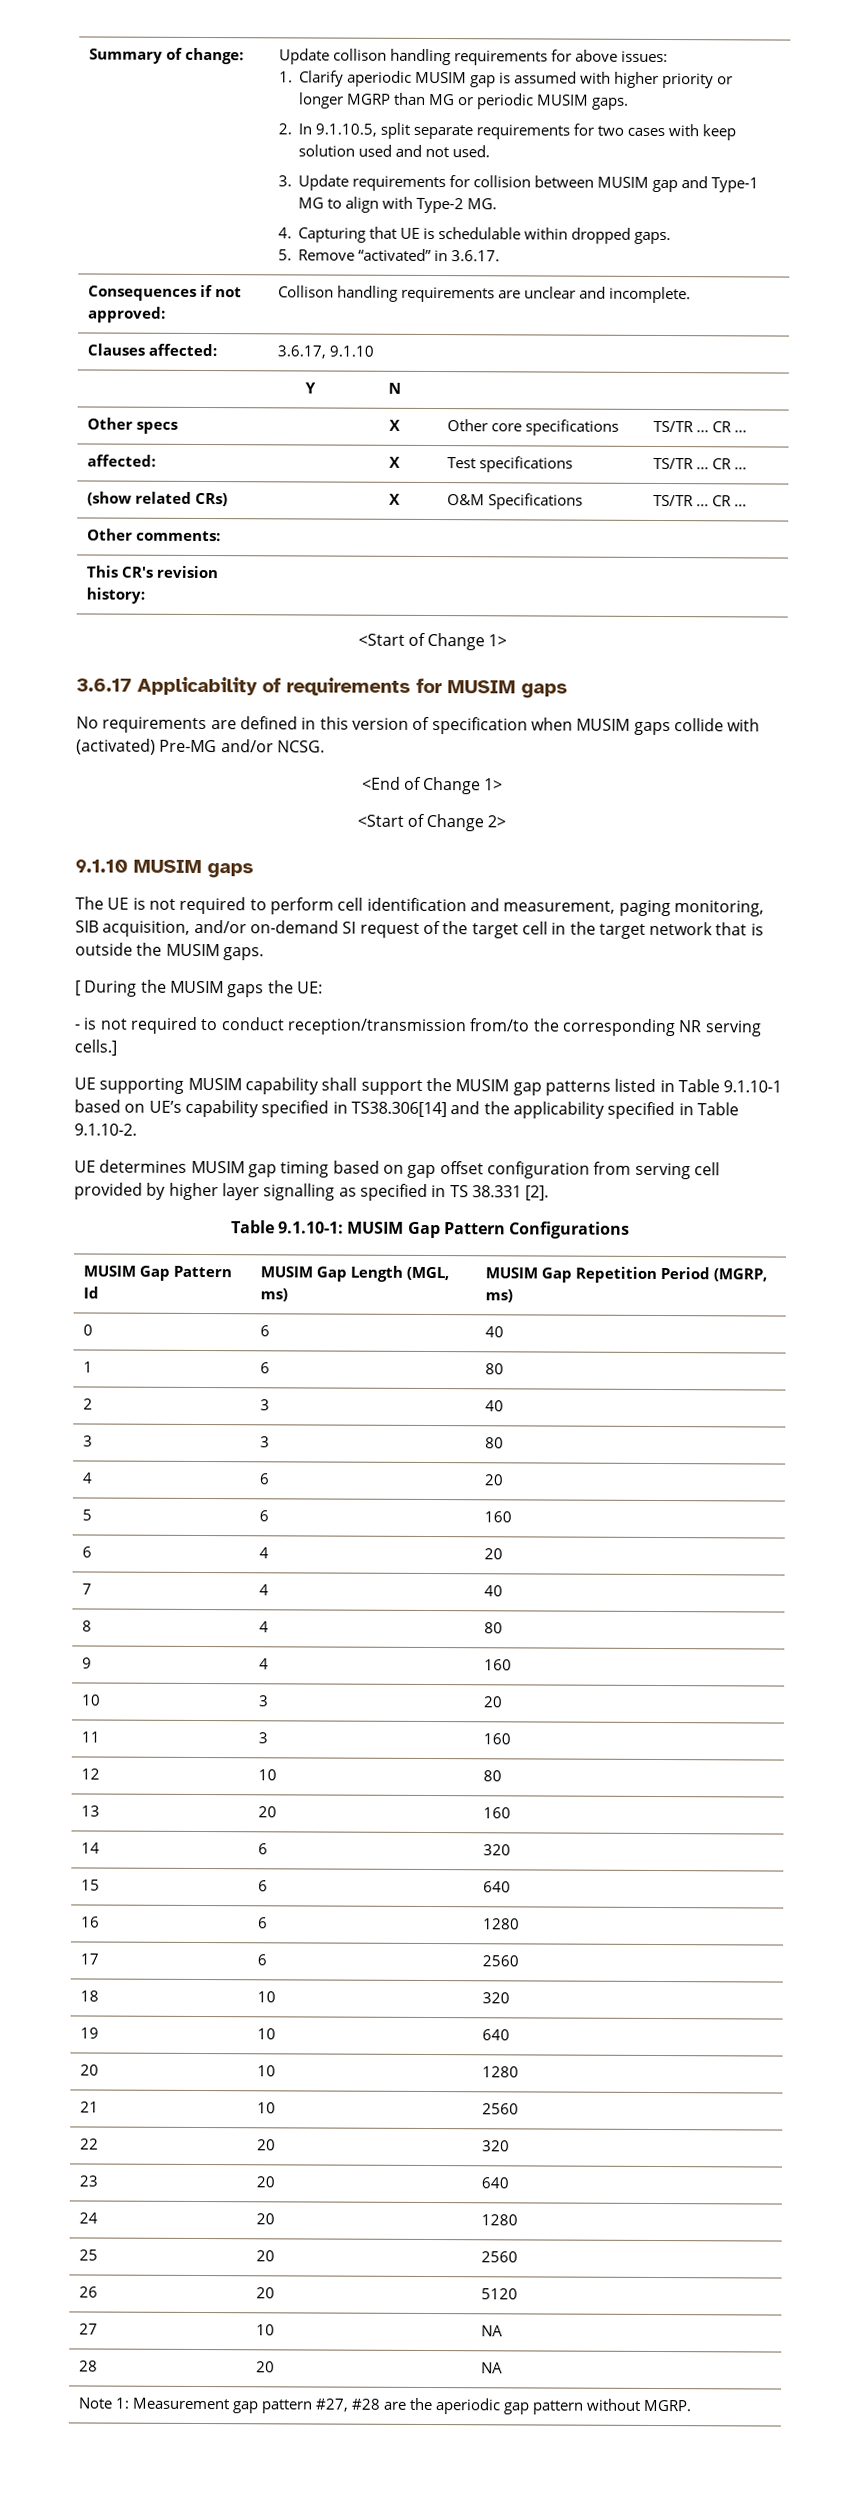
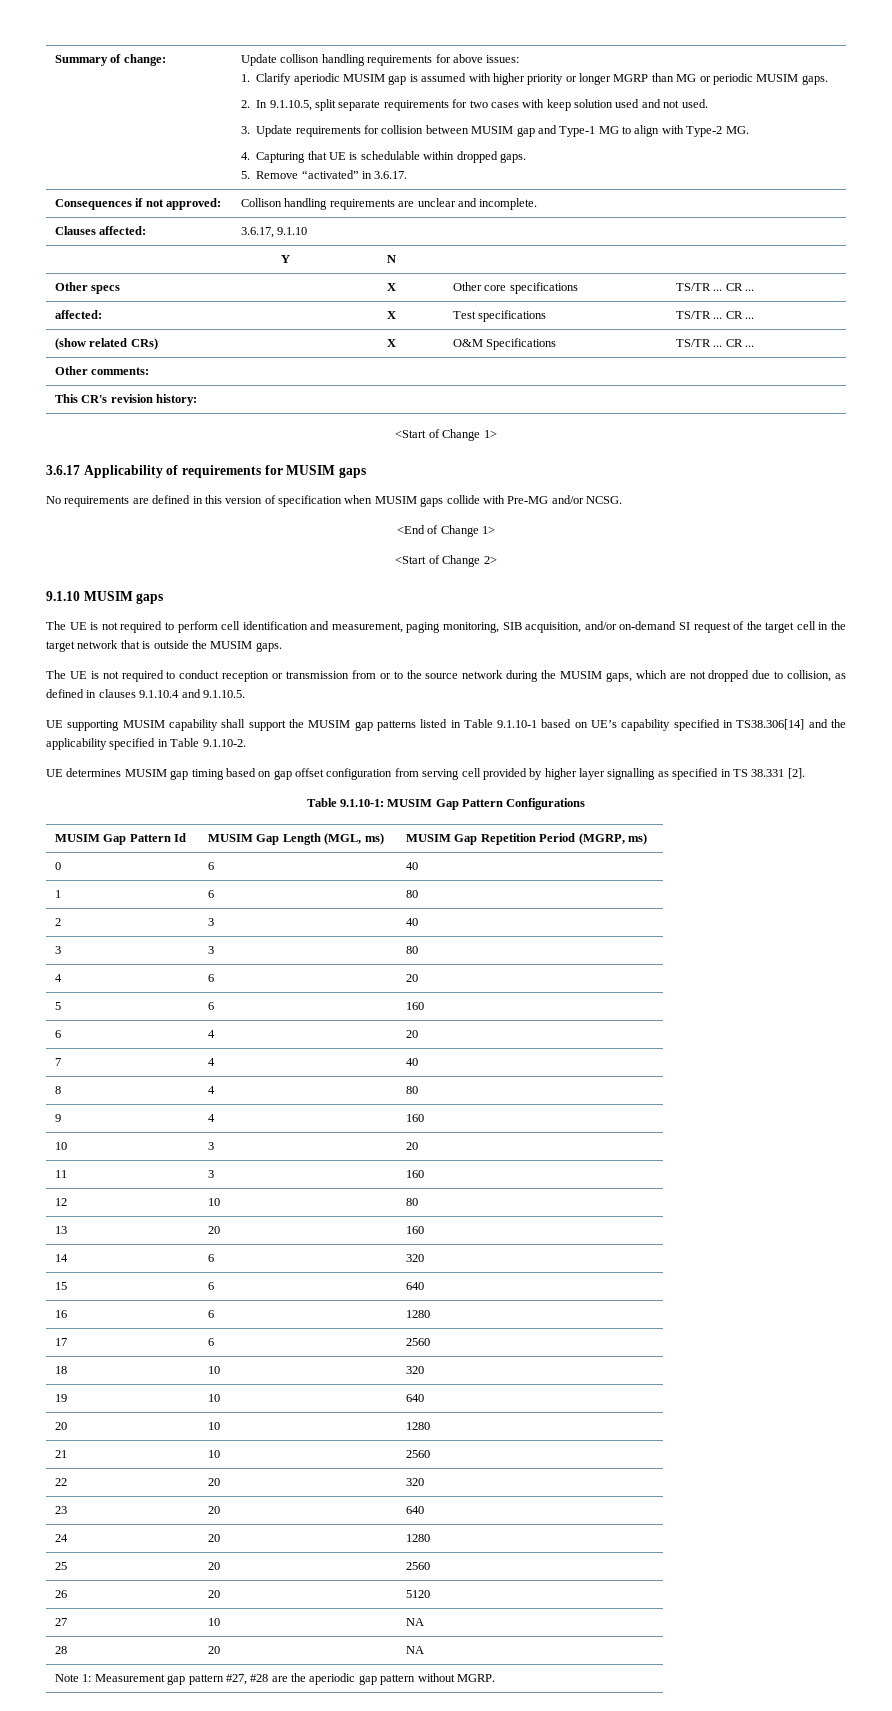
[76,738,156,755] (activated) -> (505, 499) none
[75,979,323,998] [74,1024,80,1030] [ During the MUSIM gaps the UE: // - -> [46,670,87,679] The UE
[286,1018,762,1037] [74,1039,117,1056] reception/transmission from/to the corresponding NR serving cells.] -> [222,670,847,682] [46,689,245,698] reception or transmission from or to the source network during the MUSIM gaps, which are not dropped due to collision, as defined in clauses 9.1.10.4 and 9.1.10.5.

